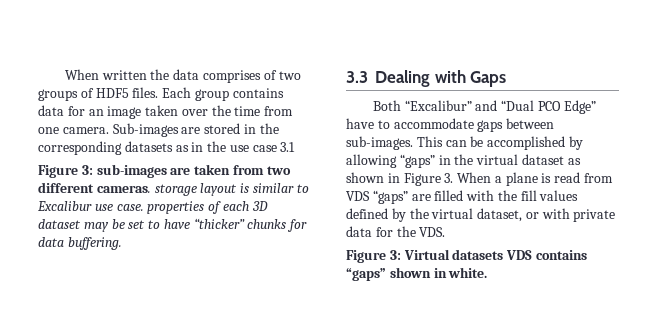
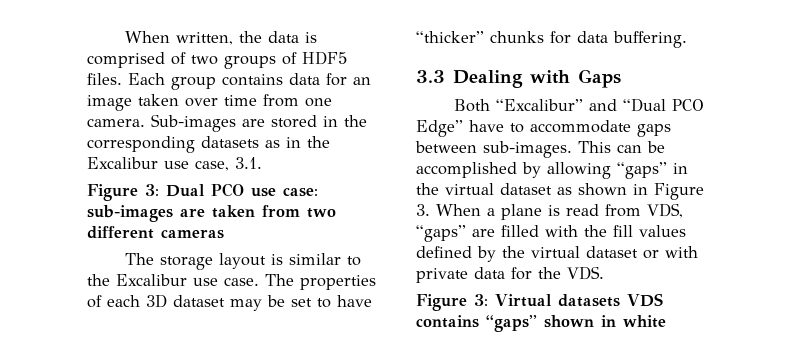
[64,69,147,80] When written -> [124,31,233,45] When written,
[202,70,261,83] comprises -> [304,32,317,43] [87,52,165,68] is comprised
[211,105,231,116] the -> (218, 102) none
[229,142,296,152] [38,165,93,178] use case 3.1 // Figure 3: -> [87,157,262,171] [87,183,318,201] Excalibur use case, 3.1. // Figure 3: Dual PCO use case:
[96,185,151,193] cameras. -> [161,229,224,239] [124,253,154,265] cameras // The
(309, 188) none -> [87,274,110,286] the
(144, 207) none -> [265,274,294,286] The
[346,191,370,201] VDS -> [647,203,683,218] VDS,
[477,208,523,222] dataset, -> [586,246,638,258] dataset
[448,267,488,278] white. -> [623,315,666,328] white

